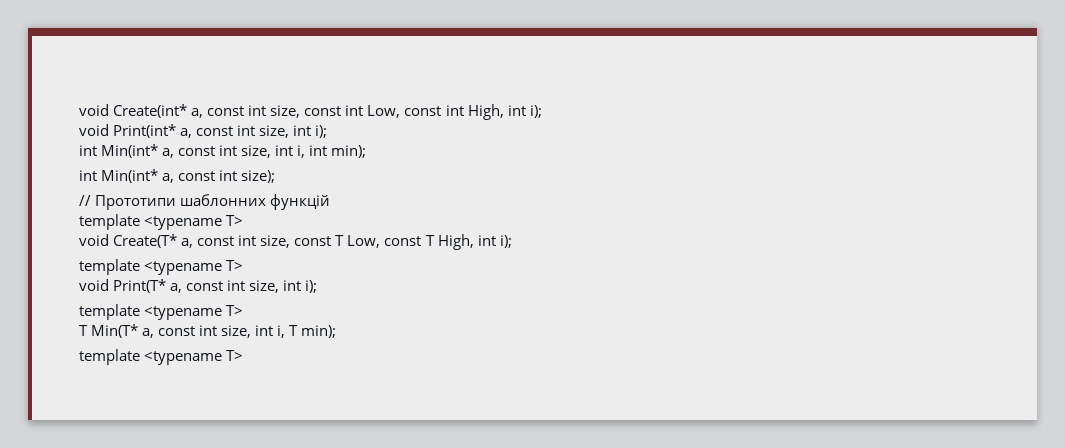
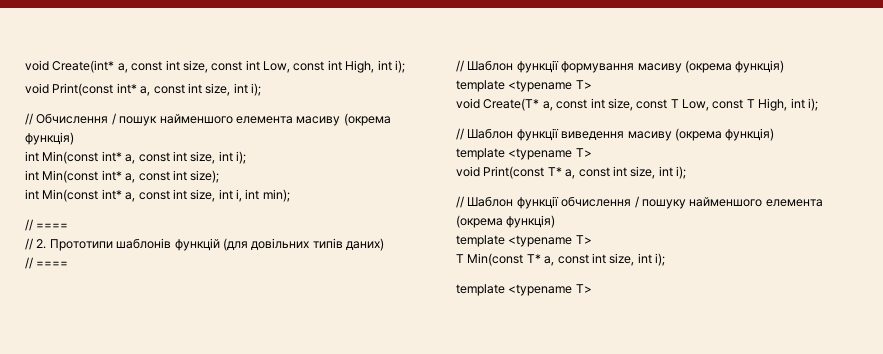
[113,124,177,138] Print(int* -> [52,83,261,96] [25,113,391,126] [25,132,74,145] [25,151,122,164] Print(const int* a, const int size, int i); // // Обчислення / пошук найменшого елемента масиву (окрема функція) // int Min(const int*
[101,144,159,158] Min(int* -> [42,170,220,183] [25,189,122,202] Min(const int* a, const int size); // int Min(const int*
[79,169,276,183] [79,194,331,210] int Min(int* a, const int size); // // Прототипи шаблонних функцій -> [25,219,69,231] [25,238,384,251] [25,257,69,269] [456,60,785,73] // ==== // // 2. Прототипи шаблонів функцій (для довільних типів даних) // // ==== // // Шаблон функції формування масиву (окрема функція)
[79,259,244,275] [79,279,167,293] template <typename T> // void Print(T* -> [456,128,775,141] [456,148,592,160] [456,166,686,179] [456,196,823,209] [456,215,556,228] [456,235,592,247] [456,253,541,266] // Шаблон функції виведення масиву (окрема функція) // template <typename T> // void Print(const T* a, const int size, int i); // // Шаблон функції обчислення / пошуку найменшого елемента (окрема функція) // template <typename T> // T Min(const T*
[79,324,337,338] [79,349,244,365] // T Min(T* a, const int size, int i, T min); // template <typename T> -> (592, 288) none

